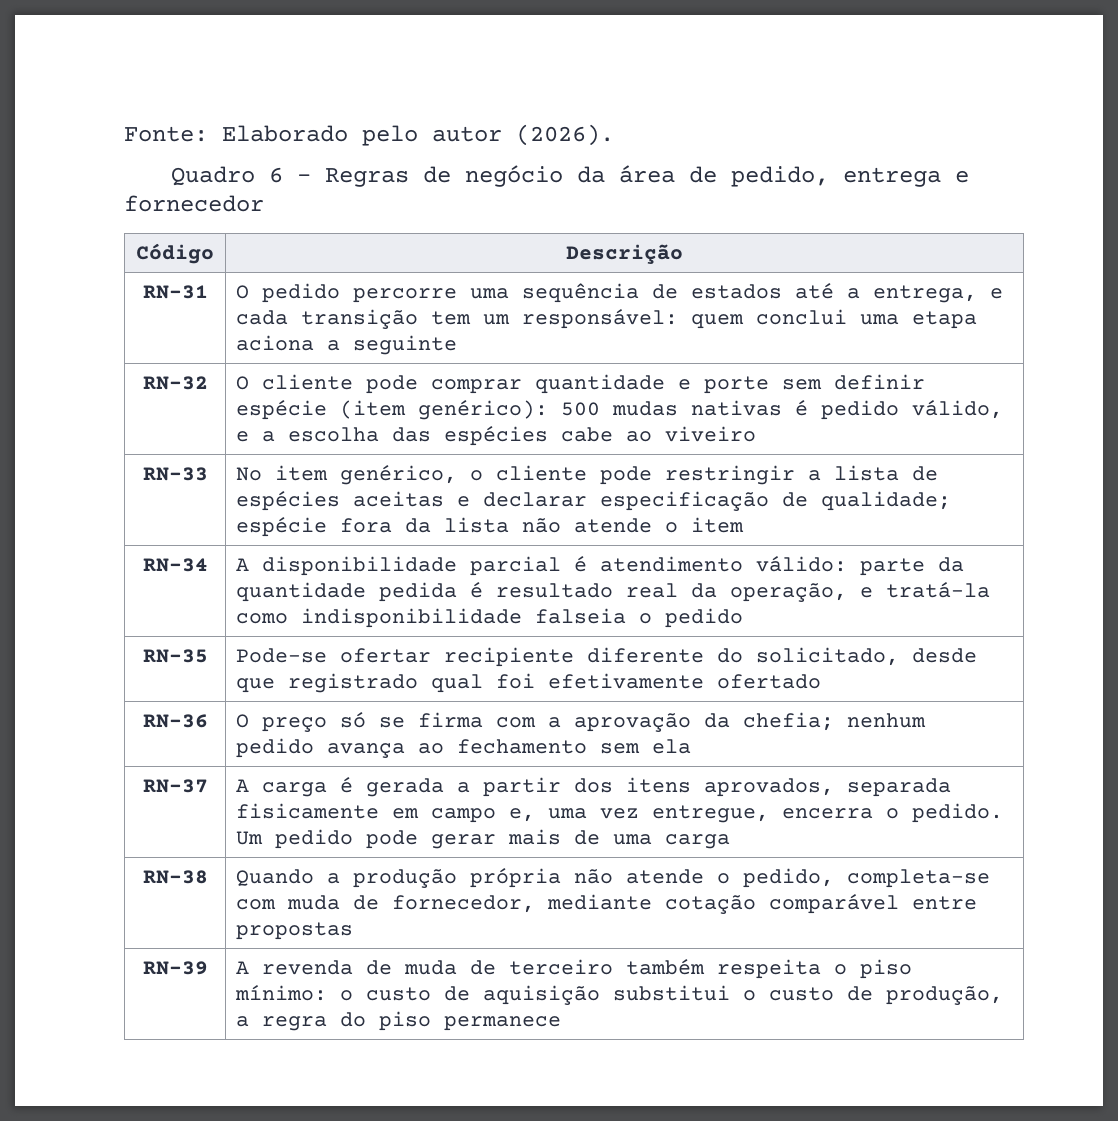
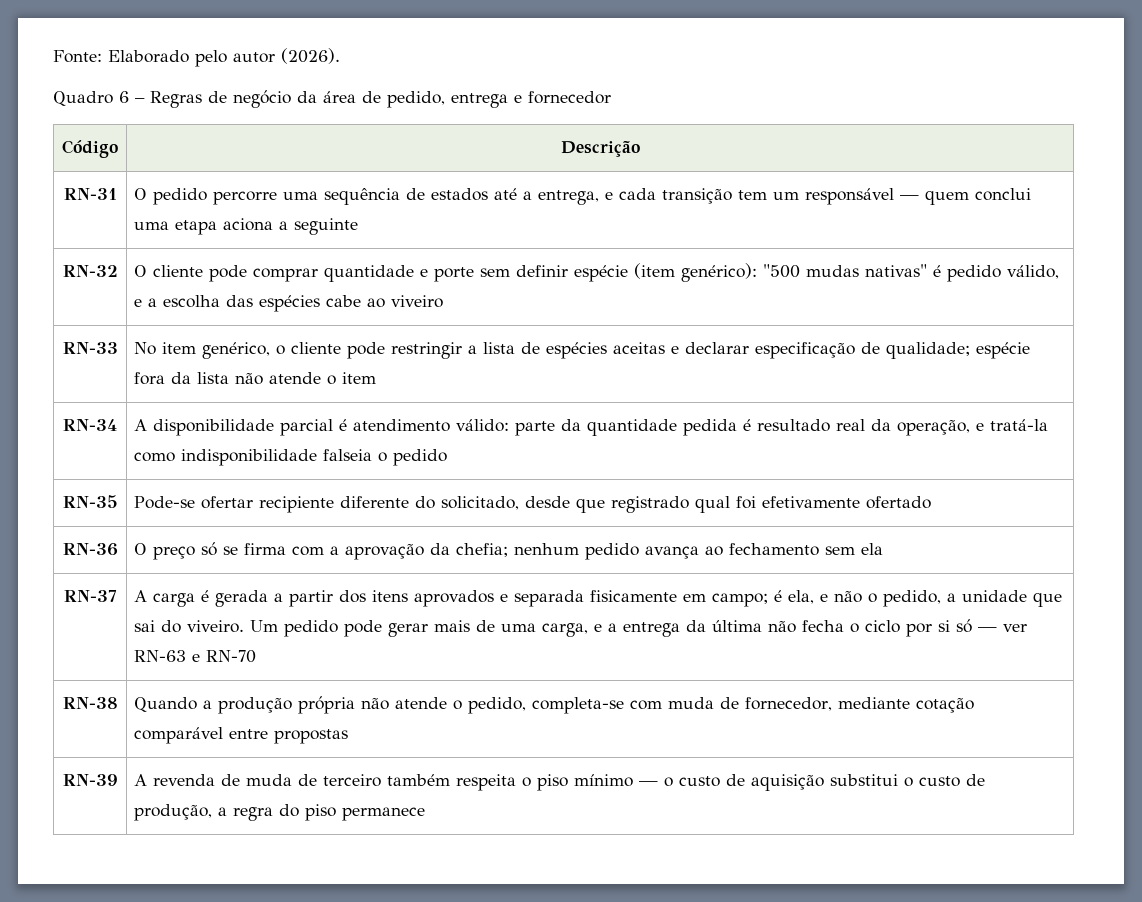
[522,309,679,329] responsável: -> [805,188,920,205] responsável —
[561,400,783,416] 500 mudas nativas -> [763,264,928,278] "500 mudas nativas"
[704,778,835,797] aprovados, -> [414,590,509,607] aprovados e
[431,803,1004,823] campo e, uma vez entregue, encerra o pedido. -> [712,590,1063,607] [134,620,245,633] campo; é ela, e não o pedido, a unidade que sai do viveiro.
[665,834,731,849] carga -> [542,619,1028,637] [134,650,257,663] carga, e a entrega da última não fecha o ciclo por si só — ver RN-63 e RN-70
[235,985,328,1001] mínimo: -> [574,774,659,787] mínimo —

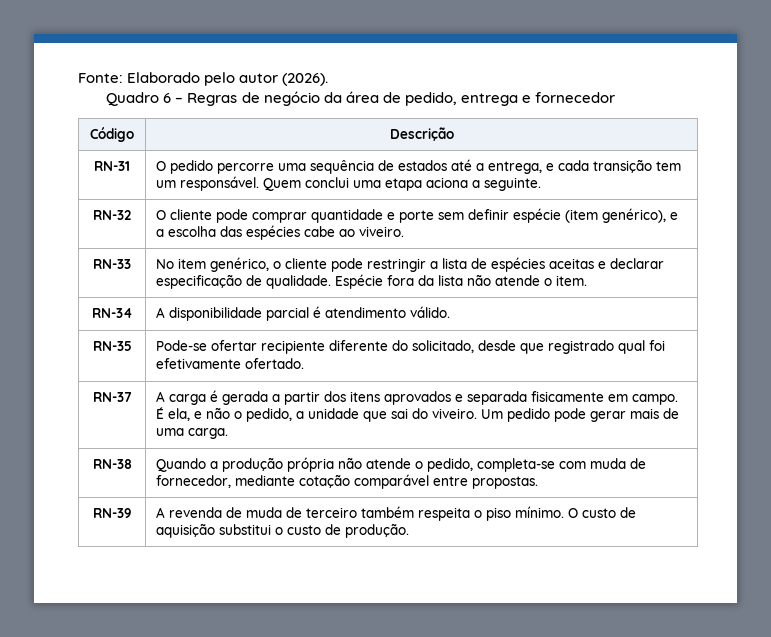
[805,188,970,205] responsável — quem -> [180,176,302,191] responsável. Quem
[294,218,359,235] seguinte -> [484,177,542,191] seguinte.
[681,263,1060,282] genérico): "500 mudas nativas" é pedido válido, -> [602,208,667,223] genérico),
[391,295,444,308] viveiro -> [359,226,405,237] viveiro.
[886,342,1031,359] qualidade; espécie -> [266,274,384,289] qualidade. Espécie
[342,372,377,384] item -> [556,275,588,286] item.
[456,419,1049,436] [134,449,448,466] válido: parte da quantidade pedida é resultado real da operação, e tratá-la como indisponibilidade falseia o pedido -> [410,306,451,318] válido.
[866,496,932,509] [62,543,118,556] [134,542,884,560] ofertado // RN-36 | O preço só se firma com a aprovação da chefia; nenhum pedido avança ao fechamento sem ela -> [245,358,305,369] ofertado.
[712,590,783,607] campo; é -> [632,394,679,405] [156,407,165,419] campo. É
[542,619,1028,637] [134,650,257,663] carga, e a entrega da última não fecha o ciclo por si só — ver RN-63 e RN-70 -> [188,428,229,439] carga.
[274,729,349,744] propostas -> [472,476,539,489] propostas.
[574,774,674,787] mínimo — o -> [515,506,579,518] mínimo. O
[134,804,426,821] produção, a regra do piso permanece -> [345,523,410,538] produção.

